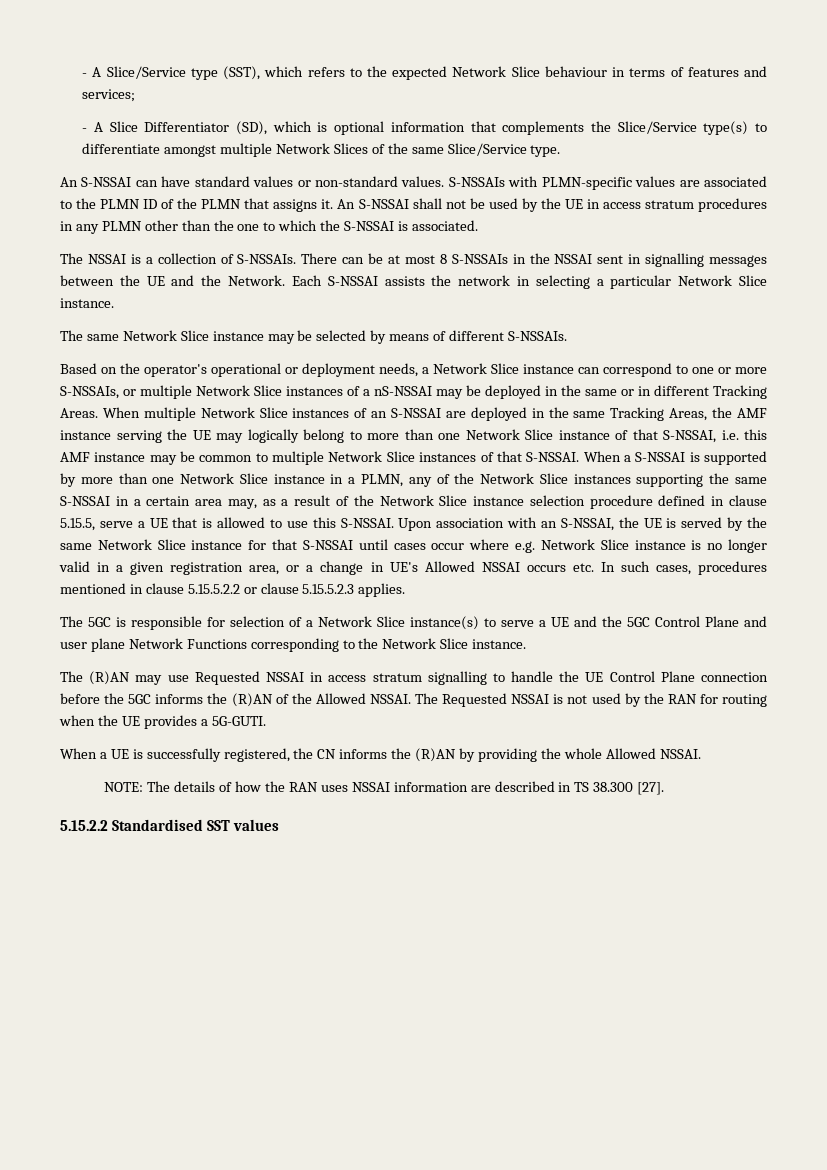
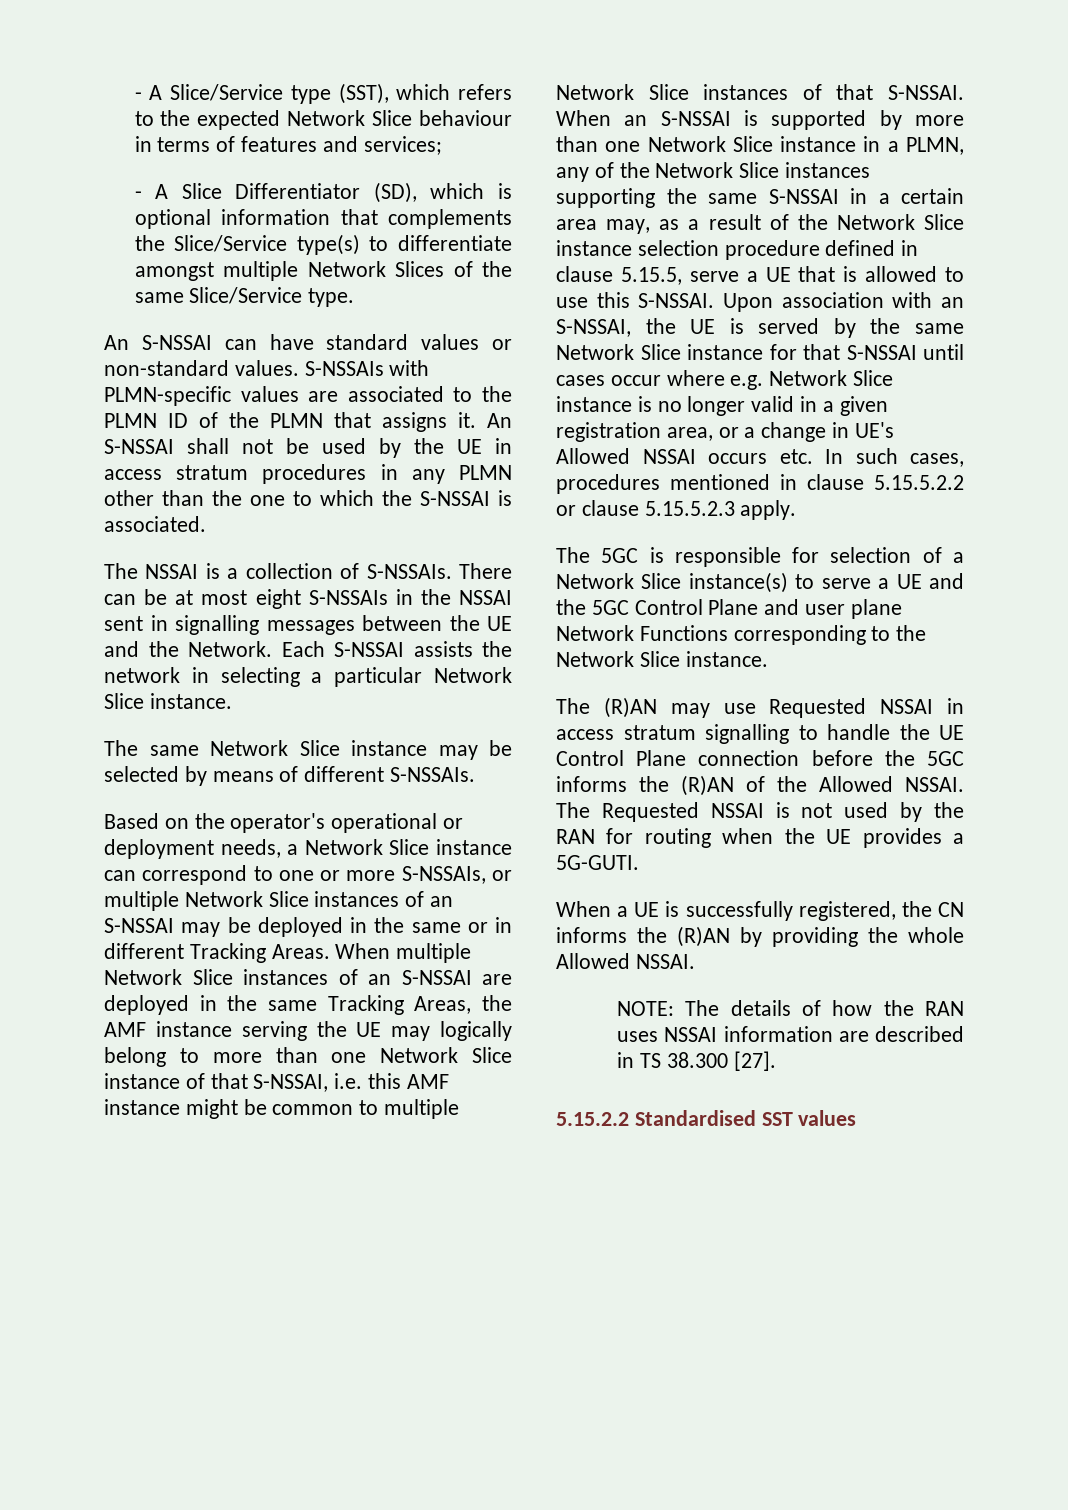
[439,254,447,264] 8 -> [255,589,301,609] eight
[363,386,432,396] a nS-NSSAI -> [430,896,454,907] [104,918,174,933] an S-NSSAI
[149,455,177,465] may -> [185,1099,238,1119] might
[623,455,631,462] a -> [624,115,648,126] an
[358,583,406,597] applies. -> [740,500,797,520] apply.

